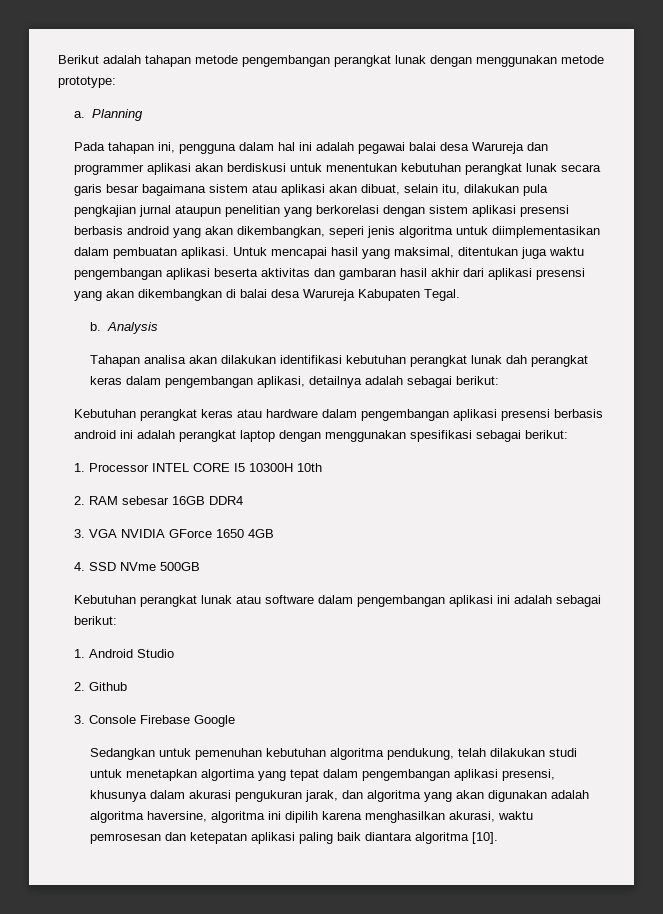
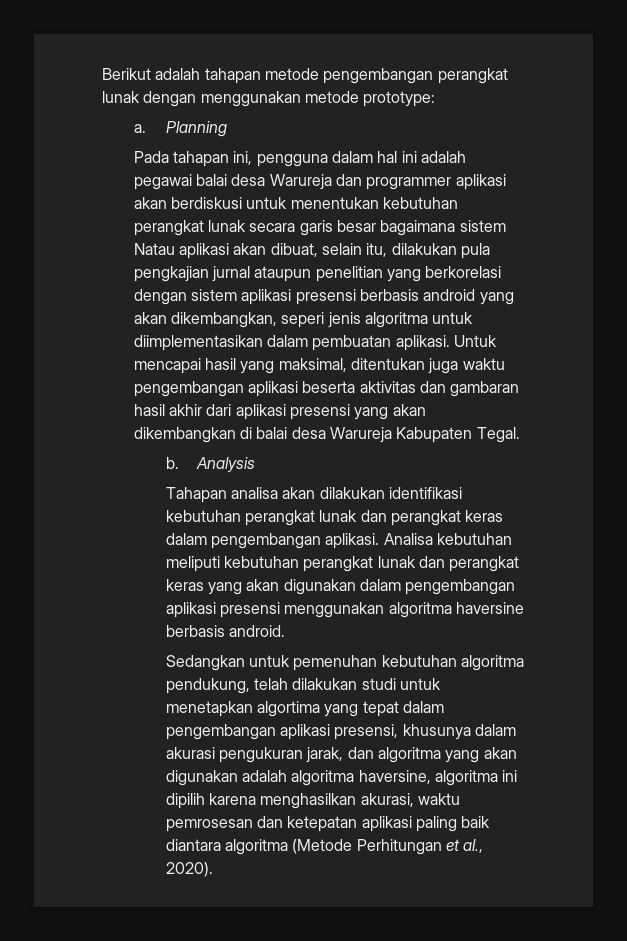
[252,184,278,193] atau -> [133,243,175,255] Natau
[506,355,528,364] dah -> [360,510,387,522] dan
[257,376,500,388] [74,409,604,421] [74,430,569,442] [74,463,323,472] [74,496,244,505] [74,529,275,538] [74,562,201,571] [74,595,602,607] [74,616,118,625] [74,649,175,658] [74,682,128,691] [74,715,236,727] aplikasi, detailnya adalah sebagai berikut: // Kebutuhan perangkat keras atau hardware dalam pengembangan aplikasi presensi berbasis android ini adalah perangkat laptop dengan menggunakan spesifikasi sebagai berikut: // 1. Processor INTEL CORE I5 10300H 10th // 2. RAM sebesar 16GB DDR4 // 3. VGA NVIDIA GForce 1650 4GB // 4. SSD NVme 500GB // Kebutuhan perangkat lunak atau software dalam pengembangan aplikasi ini adalah sebagai berikut: // 1. Android Studio // 2. Github // 3. Console Firebase Google -> [325,533,512,549] [165,556,520,572] [165,579,516,595] [165,602,524,618] [165,625,285,637] aplikasi. Analisa kebutuhan meliputi kebutuhan perangkat lunak dan perangkat keras yang akan digunakan dalam pengembangan aplikasi presensi menggunakan algoritma haversine berbasis android.
[472,832,499,844] [10]. -> [292,839,484,855] [165,862,213,877] (Metode Perhitungan et al., 2020).

